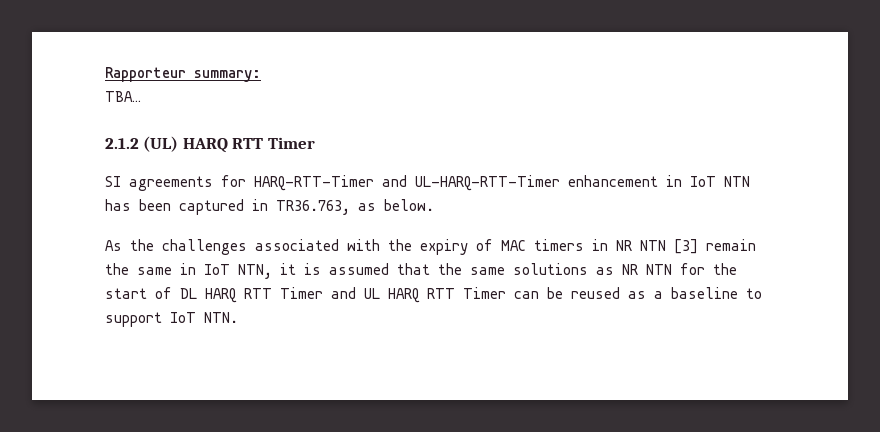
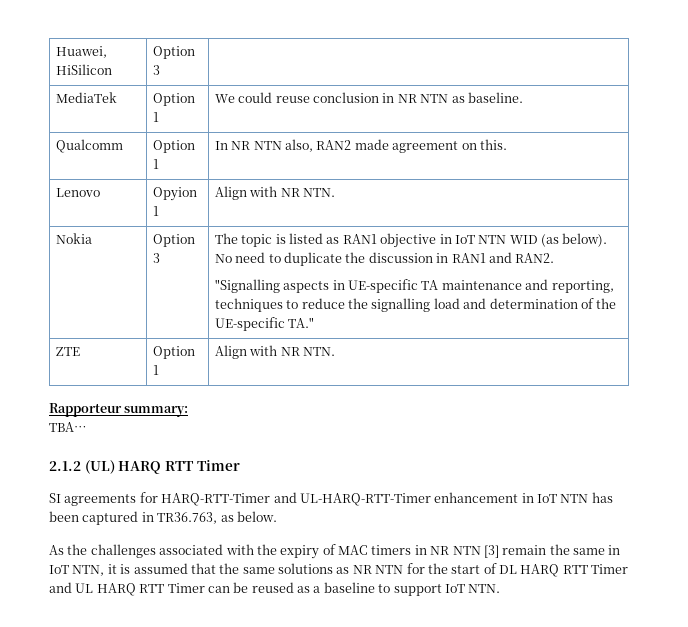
(105, 74) none -> [55,46,107,58] [55,64,112,75] [152,46,195,59] [152,65,160,75] [55,92,117,103] [152,93,195,106] [152,112,159,122] [214,92,523,103] [55,139,123,153] [152,140,195,153] [152,159,159,169] [214,139,507,153] [55,188,100,197] [152,187,197,201] [152,206,159,216] [214,186,336,200] [55,233,92,244] [152,234,195,247] [152,253,160,263] [214,233,608,248] [214,252,555,266] [214,279,614,293] [214,298,617,312] [214,317,315,331] [55,347,80,356] [152,346,195,359] [152,365,159,375] [214,345,336,359] Huawei, HiSilicon | Option 3 | // MediaTek | Option 1 | We could reuse conclusion in NR NTN as baseline. // Qualcomm | Option 1 | In NR NTN also, RAN2 made agreement on this. // Lenovo | Opyion 1 | Align with NR NTN. // Nokia | Option 3 | The topic is listed as RAN1 objective in IoT NTN WID (as below). No need to duplicate the discussion in RAN1 and RAN2. // "Signalling aspects in UE-specific TA maintenance and reporting, techniques to reduce the signalling load and determination of the UE-specific TA." // ZTE | Option 1 | Align with NR NTN. //

